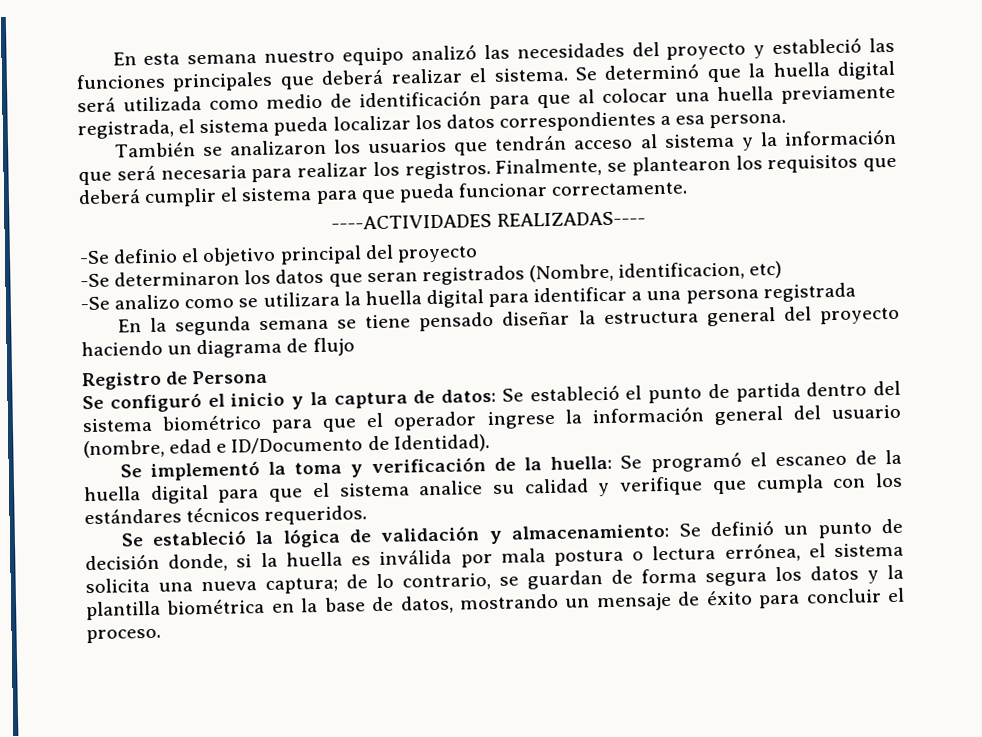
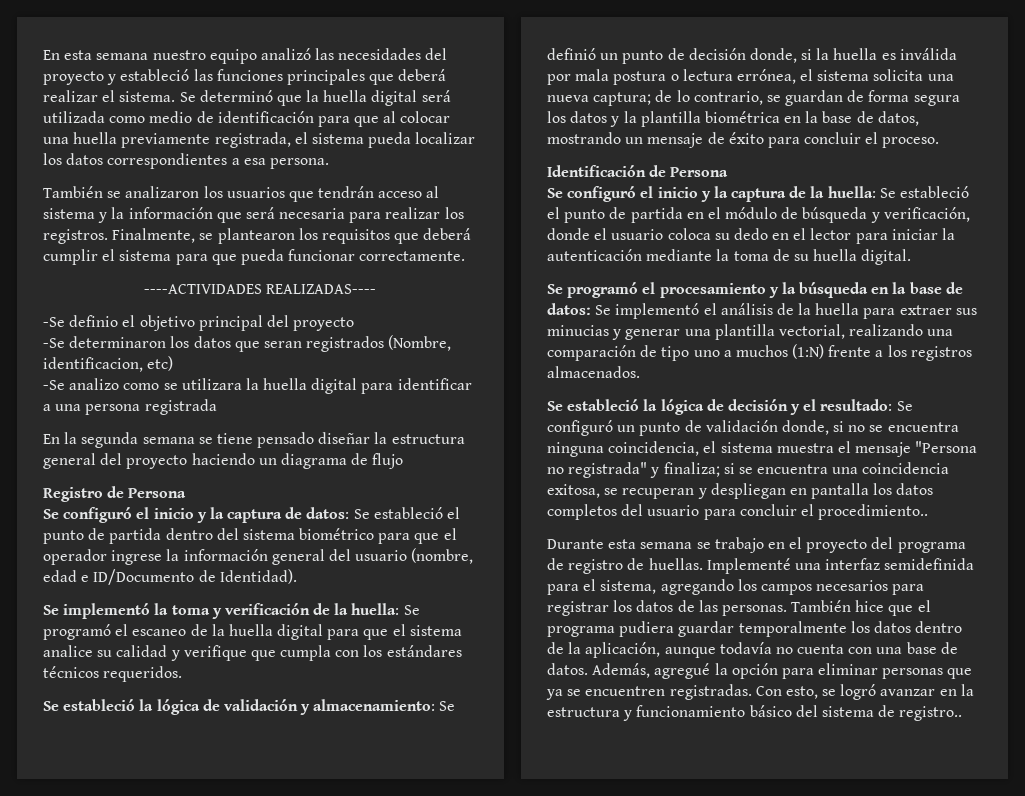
(161, 636) none -> [547,165,729,177] [547,186,970,202] [547,207,970,223] [547,228,956,244] [547,249,912,265] [547,282,963,298] [547,303,977,319] [547,324,954,340] [547,344,972,361] [547,366,640,378] [547,399,913,415] [547,420,959,436] [547,441,978,457] [547,462,950,478] [547,483,934,499] [547,504,929,520] [547,537,966,553] [547,558,975,574] [547,579,925,595] [547,600,931,616] [547,621,963,637] [547,642,958,658] [547,663,973,679] [546,684,974,700] [547,705,963,721] // Identificación de Persona // Se configuró el inicio y la captura de la huella: Se estableció el punto de partida en el módulo de búsqueda y verificación, donde el usuario coloca su dedo en el lector para iniciar la autenticación mediante la toma de su huella digital. // Se programó el procesamiento y la búsqueda en la base de datos: Se implementó el análisis de la huella para extraer sus minucias y generar una plantilla vectorial, realizando una comparación de tipo uno a muchos (1:N) frente a los registros almacenados. // Se estableció la lógica de decisión y el resultado: Se configuró un punto de validación donde, si no se encuentra ninguna coincidencia, el sistema muestra el mensaje "Persona no registrada" y finaliza; si se encuentra una coincidencia exitosa, se recuperan y despliegan en pantalla los datos completos del usuario para concluir el procedimiento.. // Durante esta semana se trabajo en el proyecto del programa de registro de huellas. Implementé una interfaz semidefinida para el sistema, agregando los campos necesarios para registrar los datos de las personas. También hice que el programa pudiera guardar temporalmente los datos dentro de la aplicación, aunque todavía no cuenta con una base de datos. Además, agregué la opción para eliminar personas que ya se encuentren registradas. Con esto, se logró avanzar en la estructura y funcionamiento básico del sistema de registro..

